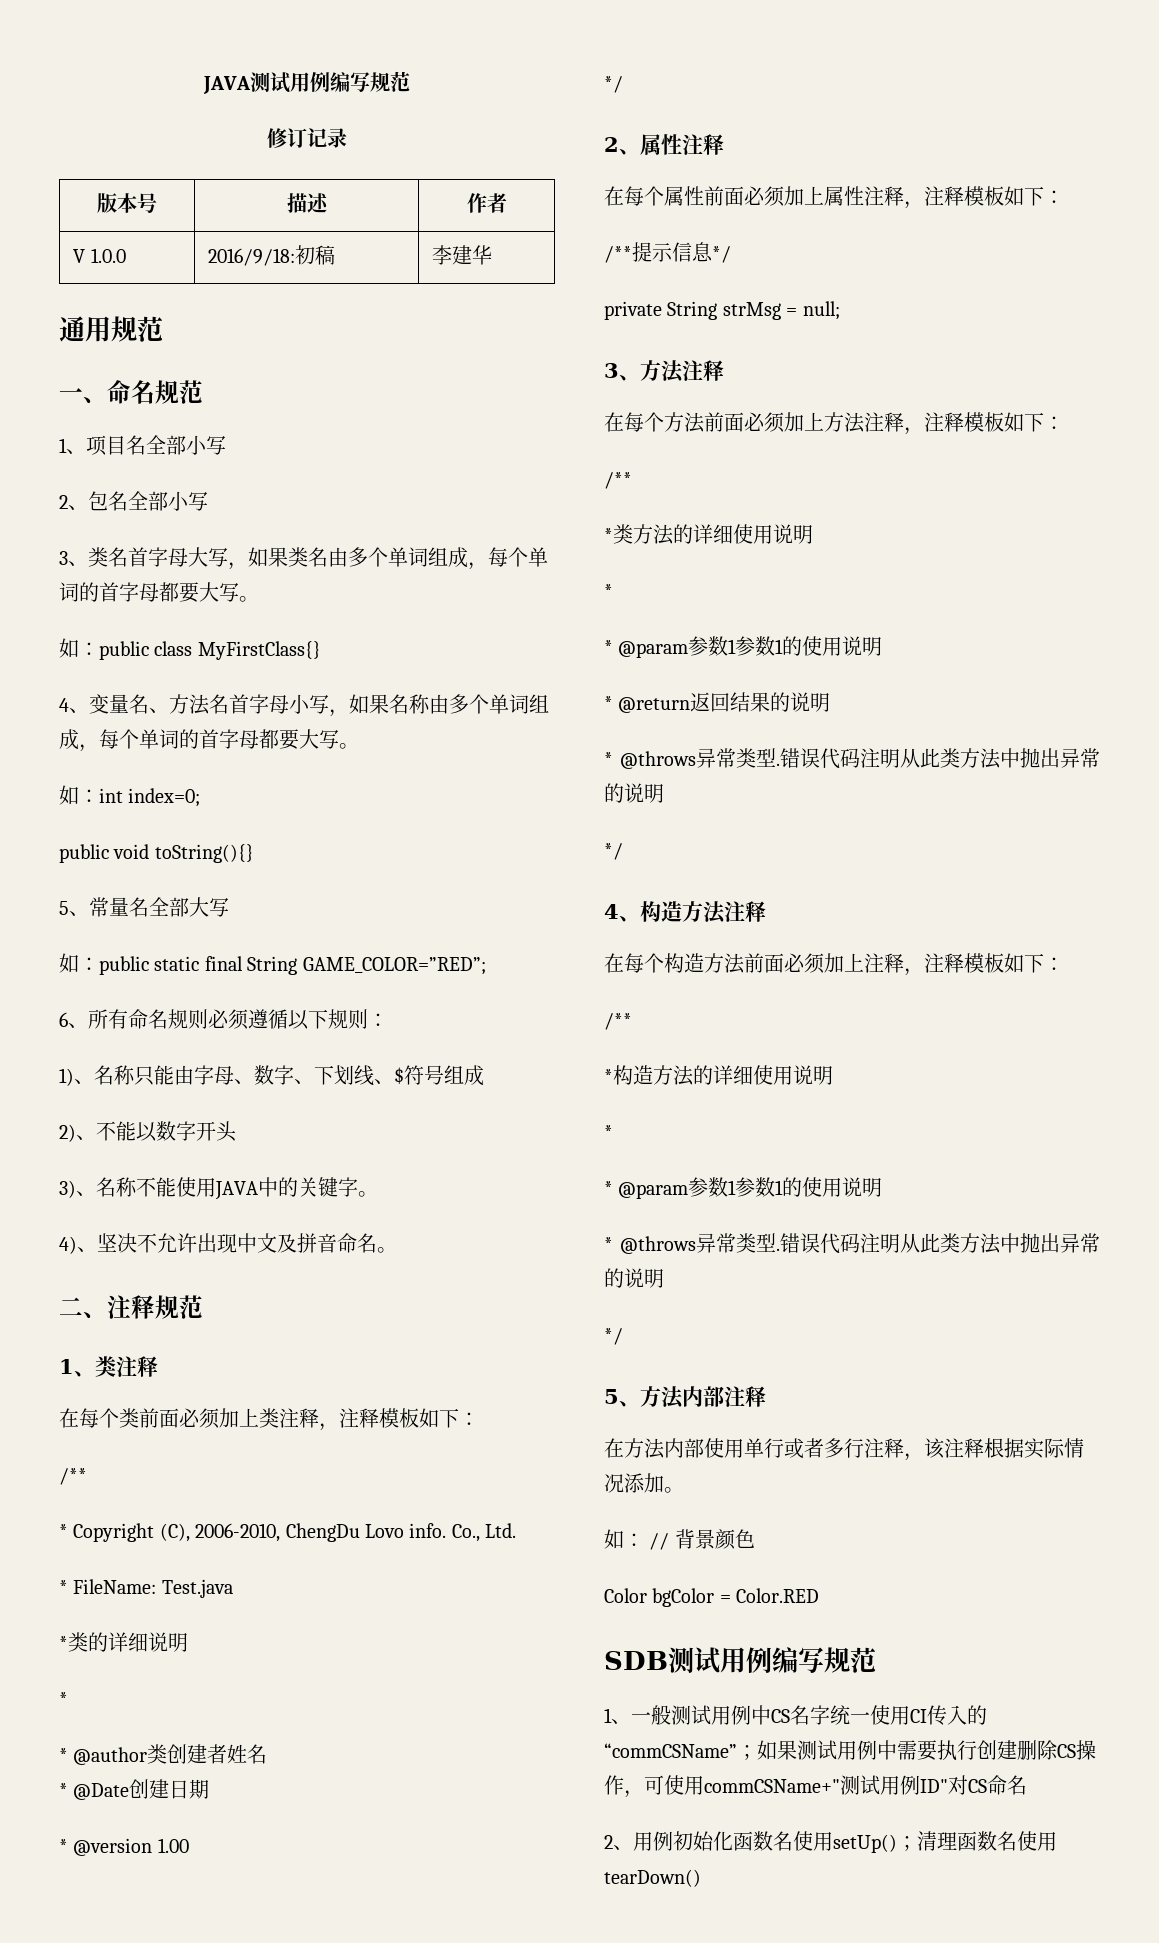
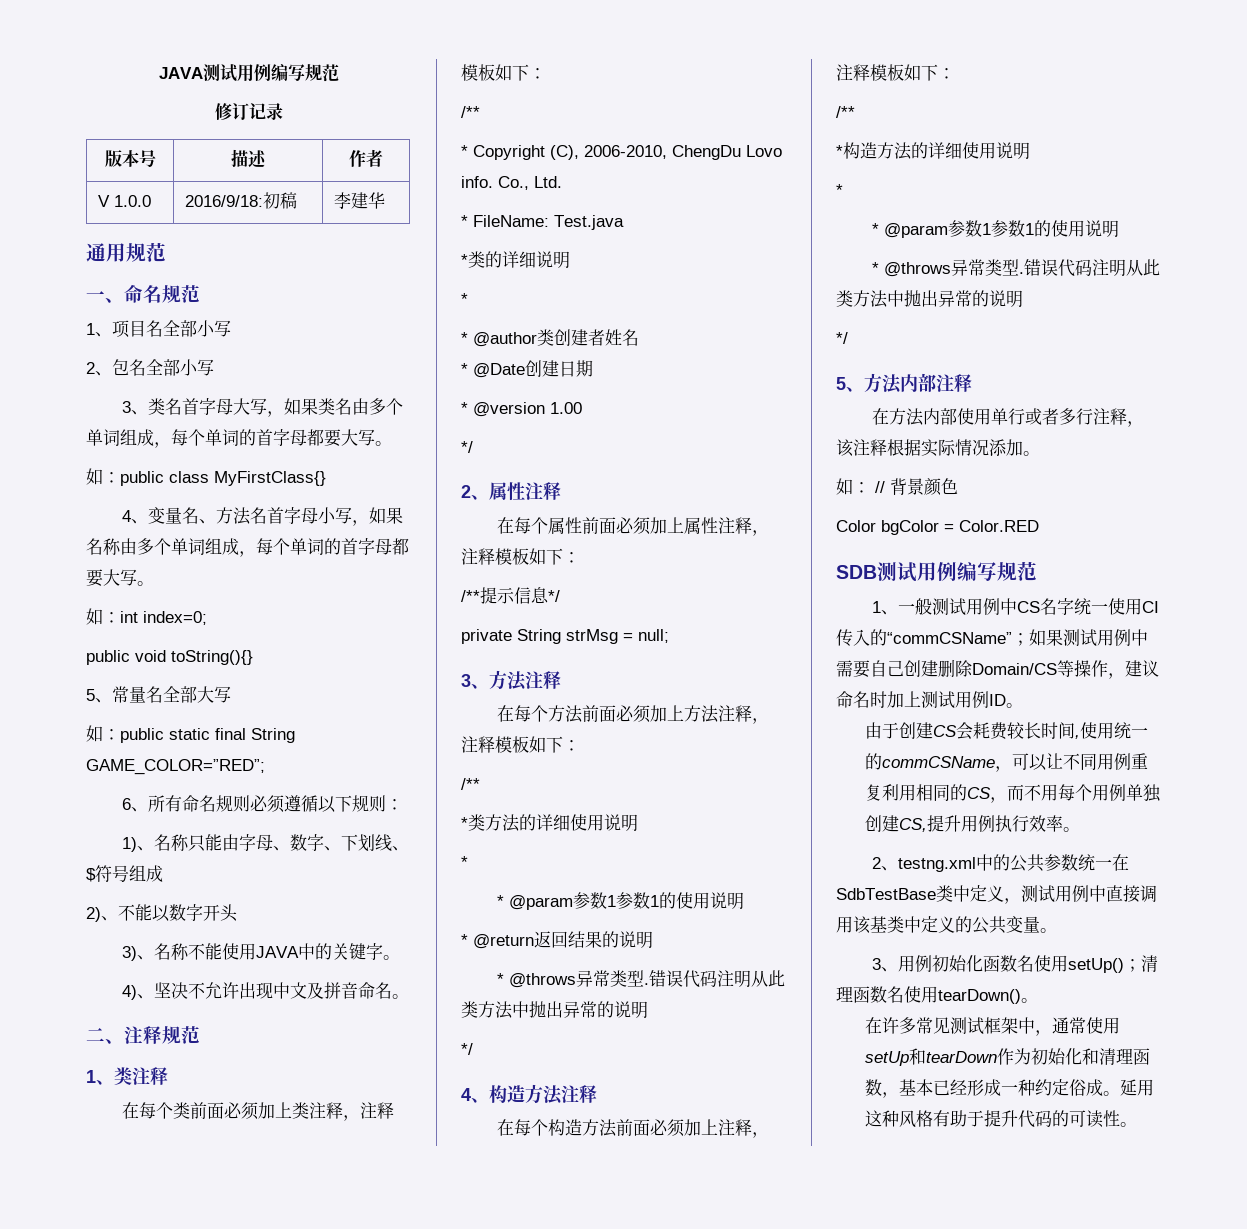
[937,1740,977,1761] 执行 -> [870,660,904,677] 自己
[1057,1740,1096,1760] [604,1775,1027,1798] [604,1835,613,1849] CS操作，可使用commCSName+"测试用例ID"对CS命名 // 2 -> [972,660,1159,679] [836,691,1023,709] [864,722,1148,740] [864,753,1148,772] [864,784,1161,803] [864,815,1080,832] [872,854,1130,872] [836,885,1157,904] [836,916,1057,934] [872,958,882,970] Domain/CS等操作，建议命名时加上测试用例ID。 // 由于创建CS会耗费较长时间,使用统一的commCSName，可以让不同用例重复利用相同的CS，而不用每个用例单独创建CS,提升用例执行效率。 // 2、testng.xml中的公共参数统一在SdbTestBase类中定义，测试用例中直接调用该基类中定义的公共变量。 // 3
(701, 1878) none -> [1021,998,1038,1003] [864,1017,1120,1036] [864,1048,1150,1066] [864,1079,1154,1098] [864,1110,1137,1128] 。 // 在许多常见测试框架中，通常使用setUp和tearDown作为初始化和清理函数，基本已经形成一种约定俗成。延用这种风格有助于提升代码的可读性。

